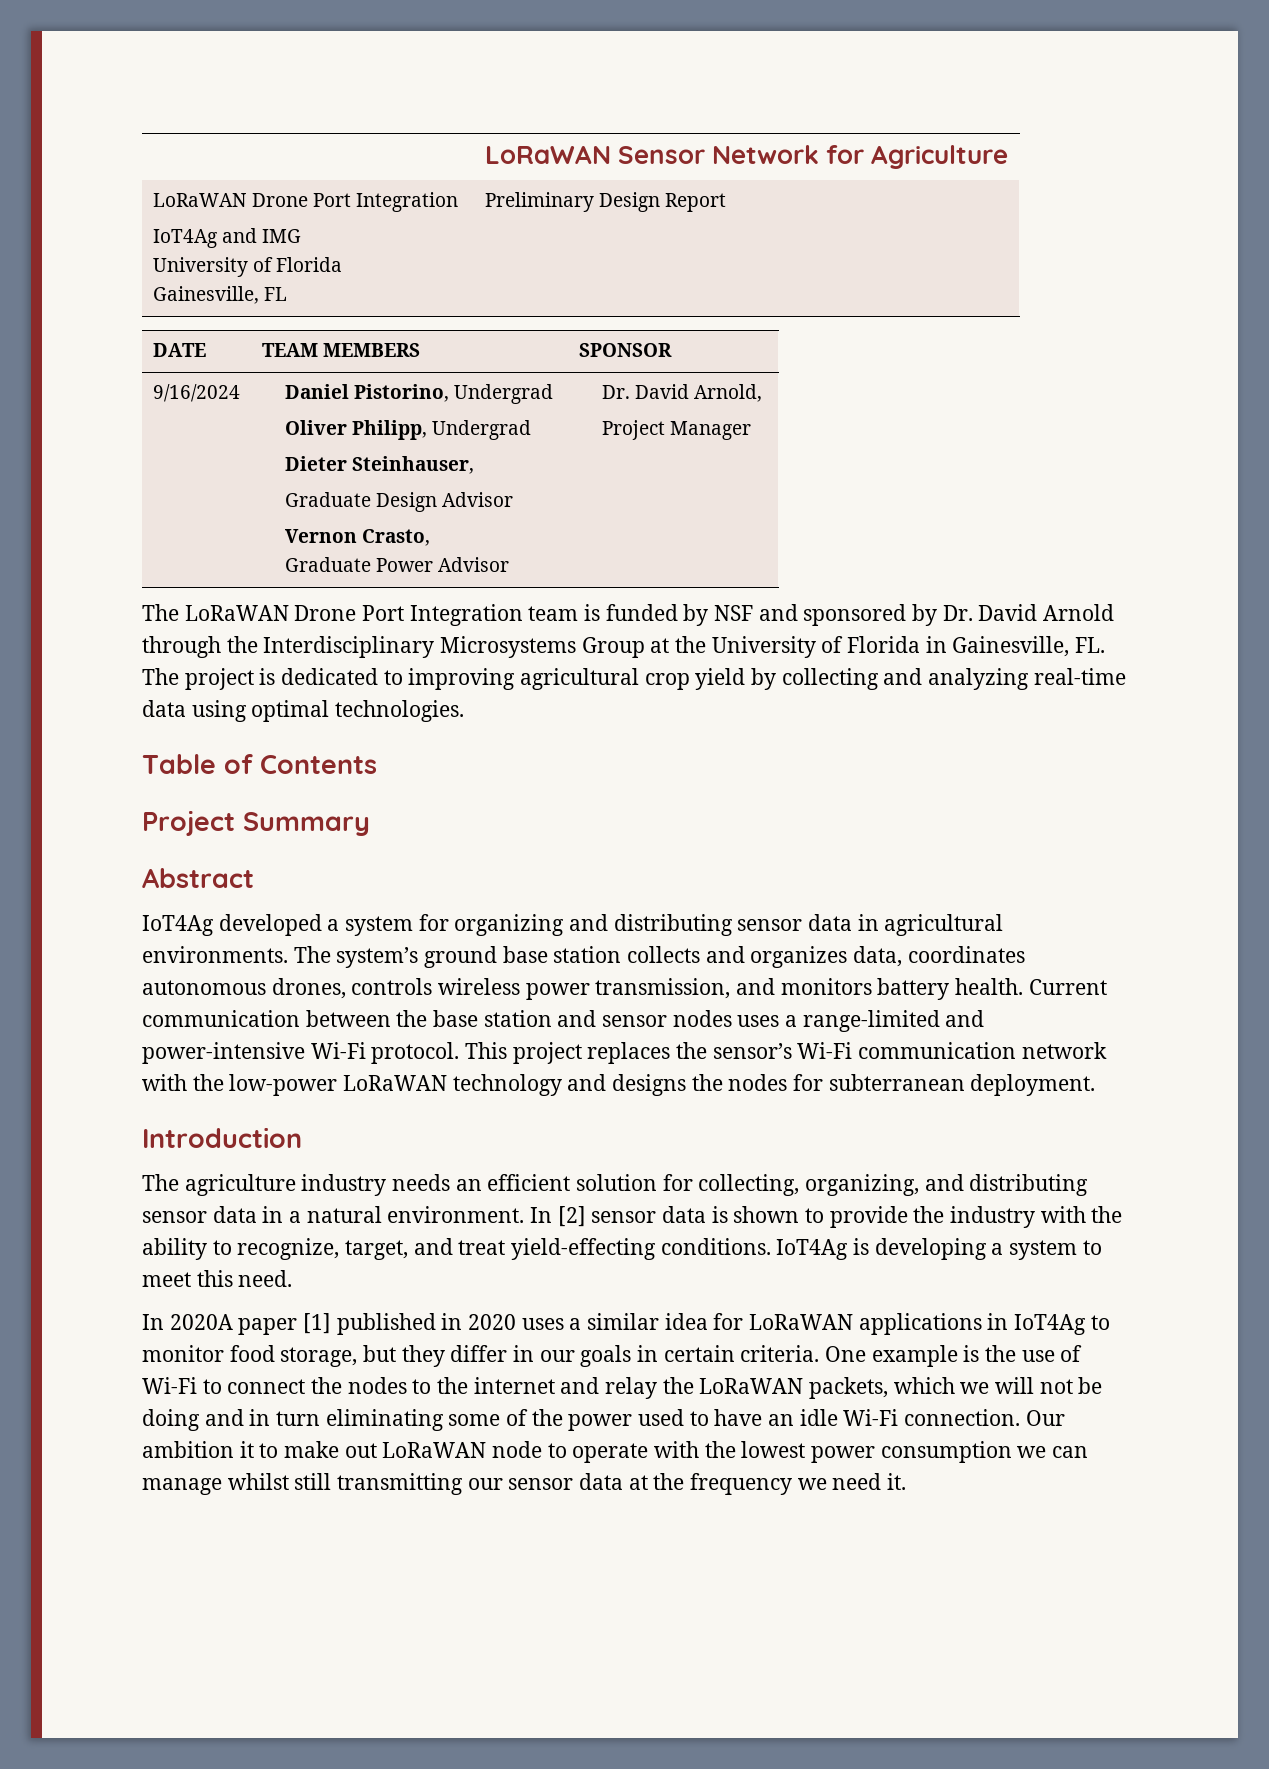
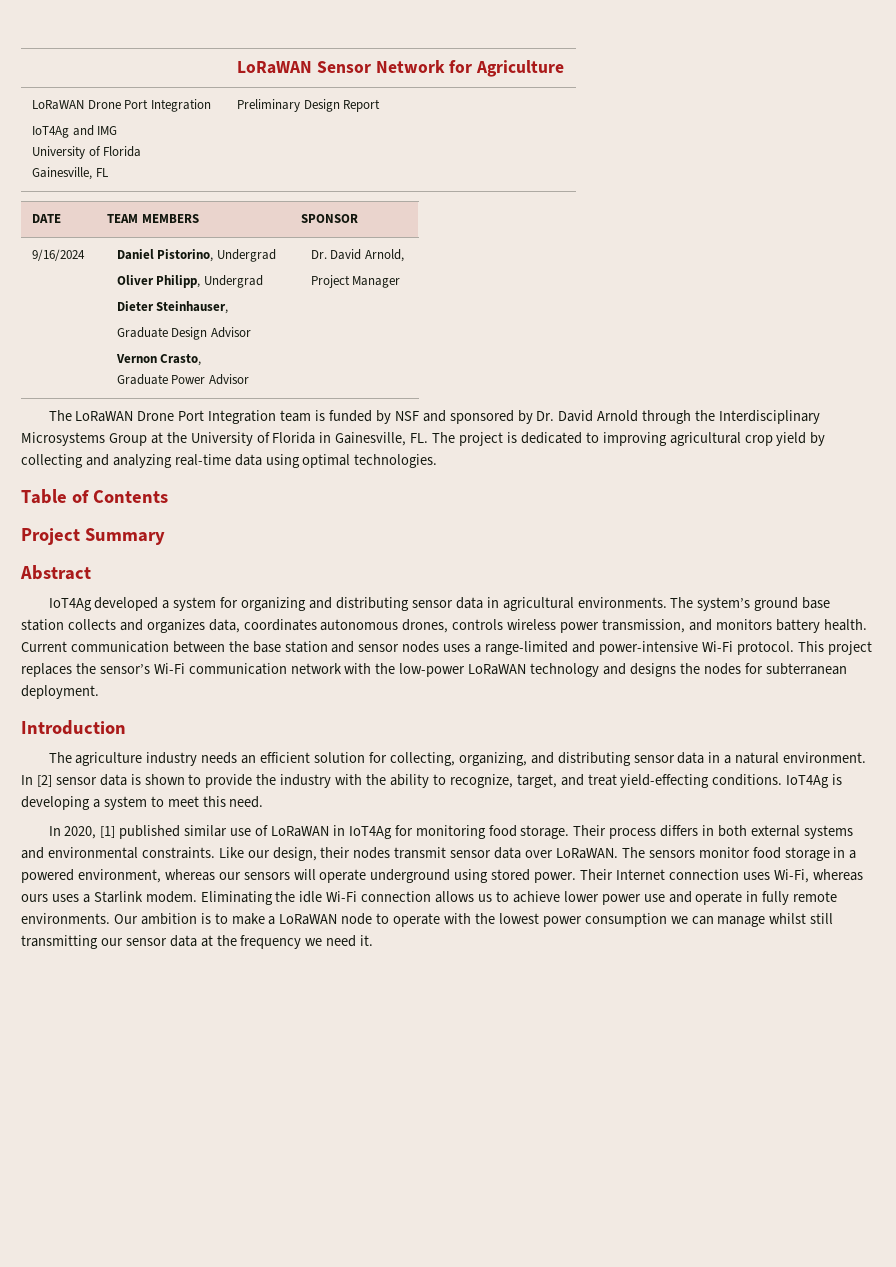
[169,1313,1110,1335] [142,1345,1083,1367] [142,1377,1103,1399] [142,1409,1021,1431] 2020A paper [1] published in 2020 uses a similar idea for LoRaWAN applications in IoT4Ag to monitor food storage, but they differ in our goals in certain criteria. One example is the use of Wi-Fi to connect the nodes to the internet and relay the LoRaWAN packets, which we will not be doing and in turn eliminating some of the power used to have an idle Wi-Fi connection. -> [64,825,853,839] [21,847,857,861] [21,869,863,883] [21,891,838,905] [21,913,110,924] 2020, [1] published similar use of LoRaWAN in IoT4Ag for monitoring food storage. Their process differs in both external systems and environmental constraints. Like our design, their nodes transmit sensor data over LoRaWAN. The sensors monitor food storage in a powered environment, whereas our sensors will operate underground using stored power. Their Internet connection uses Wi-Fi, whereas ours uses a Starlink modem. Eliminating the idle Wi-Fi connection allows us to achieve lower power use and operate in fully remote environments.
[239,1441,254,1458] it -> [200,913,211,924] is
[344,1443,377,1458] out -> [268,916,276,925] a

